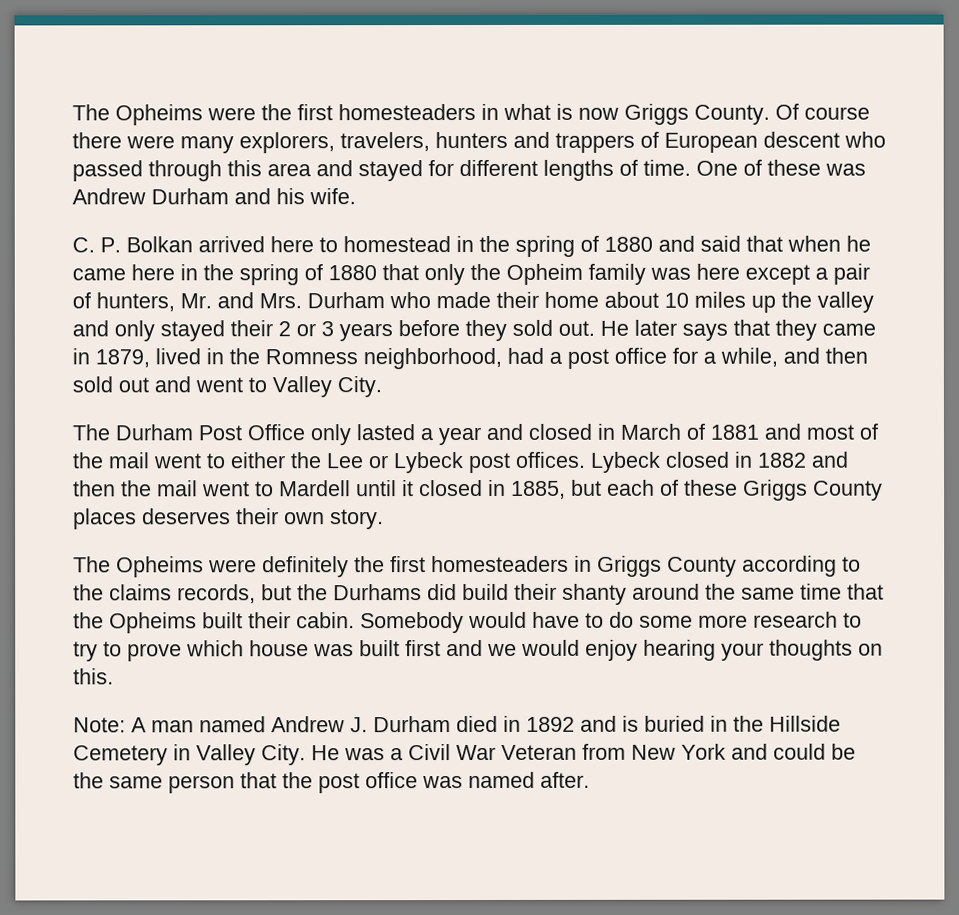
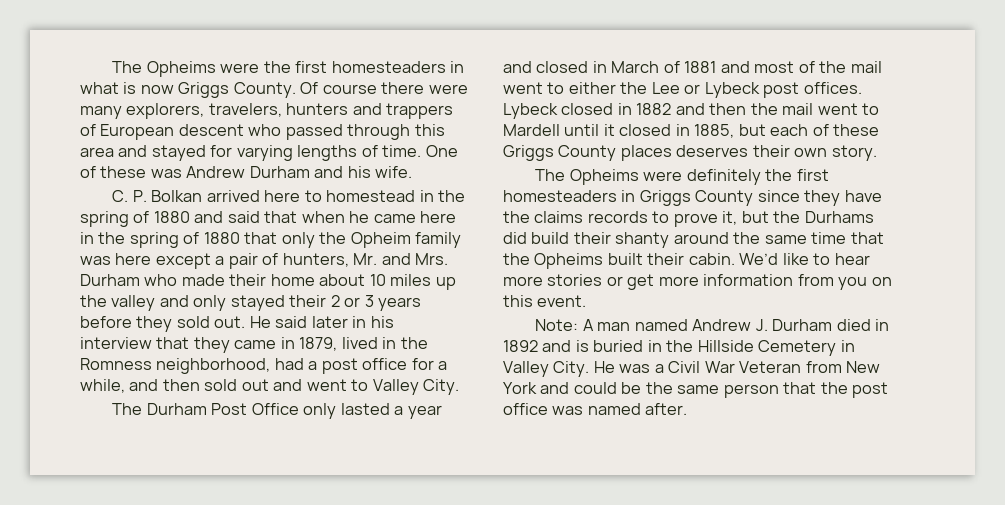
[459,159,538,177] different -> [236,145,293,161] varying
[634,319,728,341] later says -> [275,316,394,328] [80,337,152,349] said later in his interview
[742,555,861,577] [73,584,256,604] according to the claims records, -> [757,190,882,206] [503,211,738,227] since they have the claims records to prove it,
[360,611,862,634] [73,639,883,662] [73,668,114,685] Somebody would have to do some more research to try to prove which house was built first and we would enjoy hearing your thoughts on this. -> [739,253,870,265] [503,274,892,290] [503,295,587,307] We’d like to hear more stories or get more information from you on this event.

